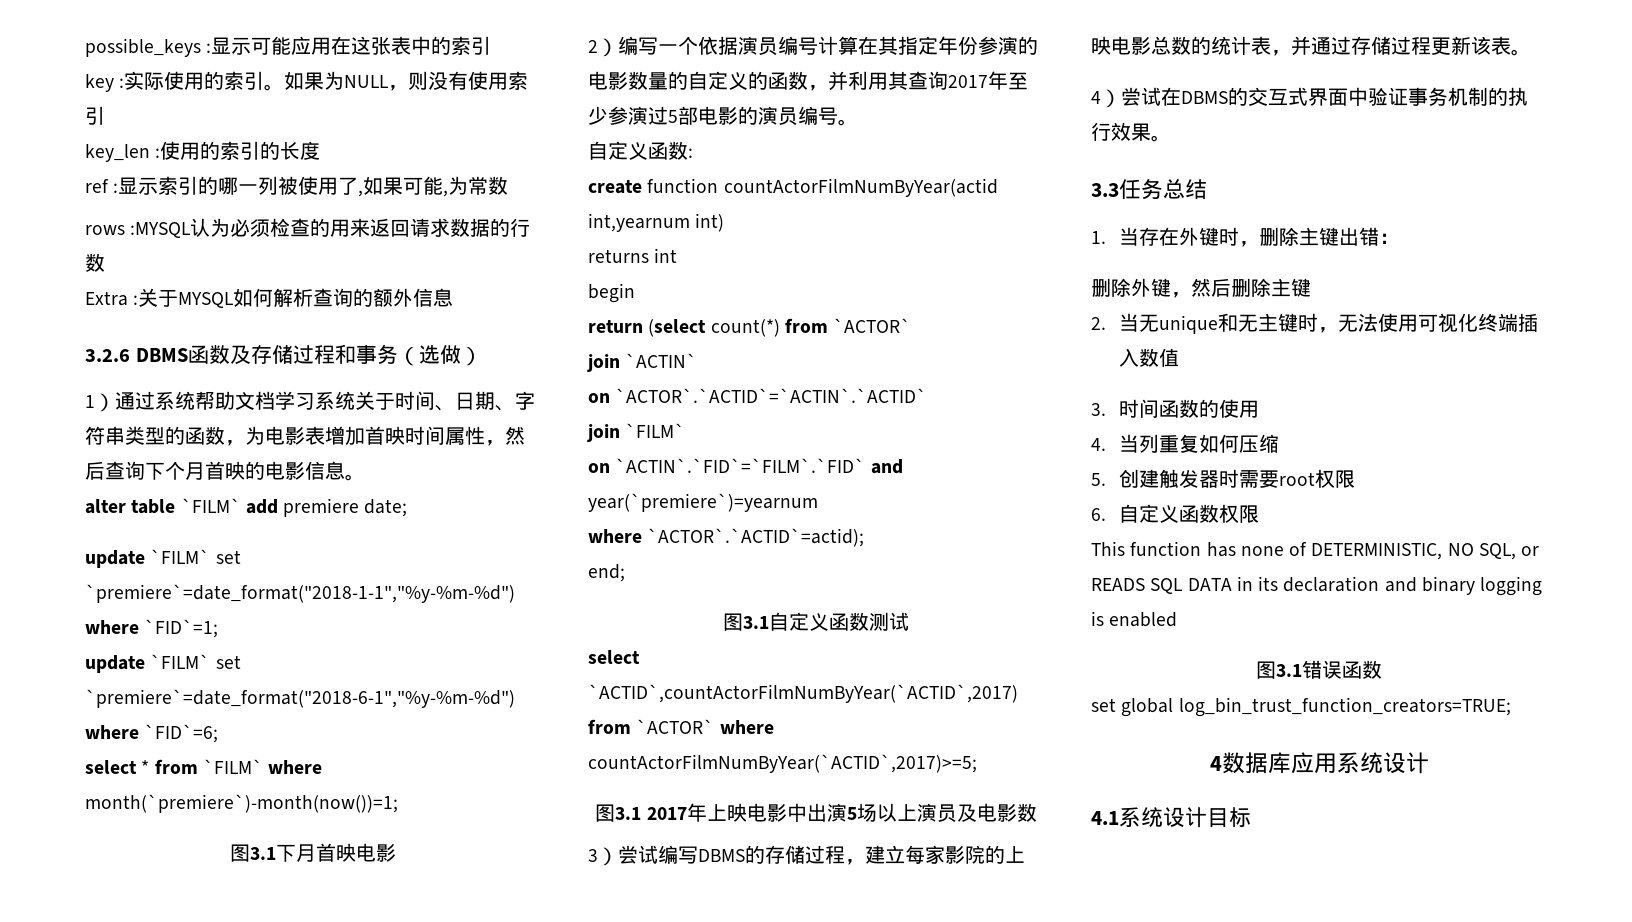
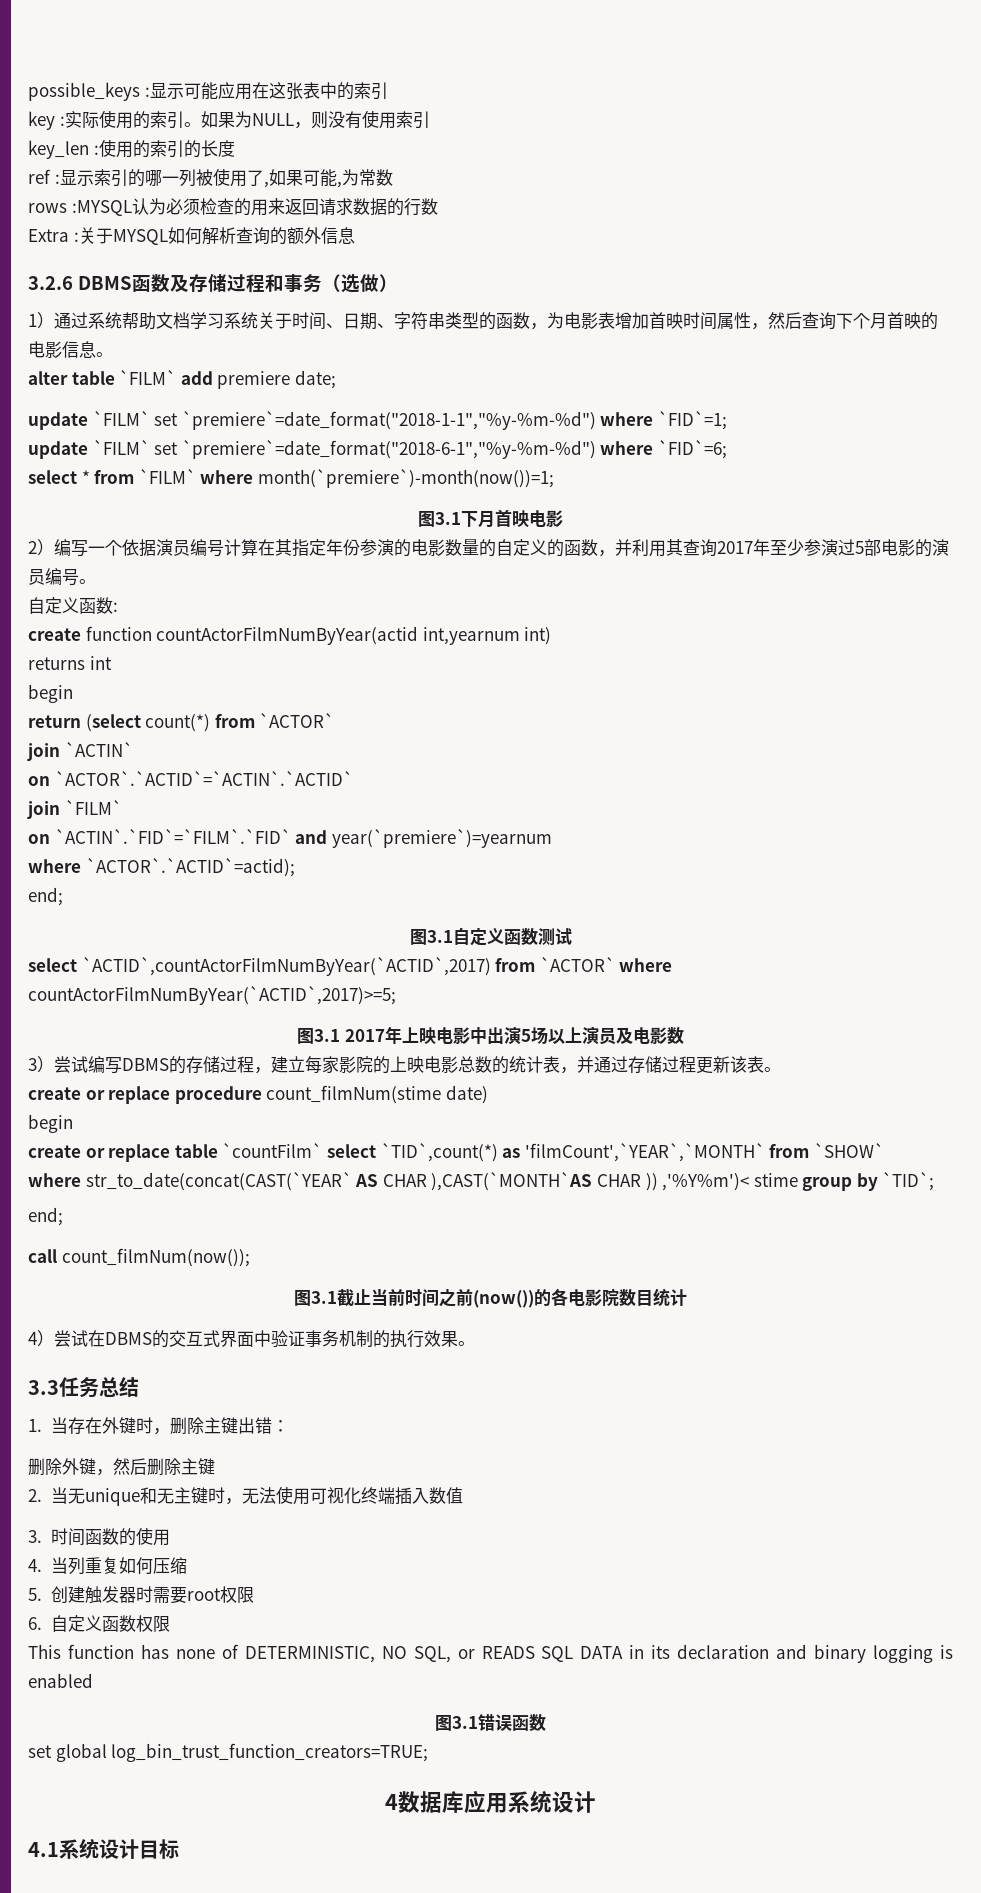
(1531, 52) none -> [28,1085,488,1104] [28,1114,73,1133] [28,1143,884,1162] [28,1172,935,1191] [28,1207,63,1226] [28,1248,250,1267] [294,1288,687,1308] // create or replace procedure count_filmNum(stime date) // begin // create or replace table `countFilm` select `TID`,count(*) as 'filmCount',`YEAR`,`MONTH` from `SHOW` // where str_to_date(concat(CAST(`YEAR` AS CHAR ),CAST(`MONTH`AS CHAR )) ,'%Y%m')< stime group by `TID`; // end; // call count_filmNum(now()); // 图3.1截止当前时间之前(now())的各电影院数目统计

